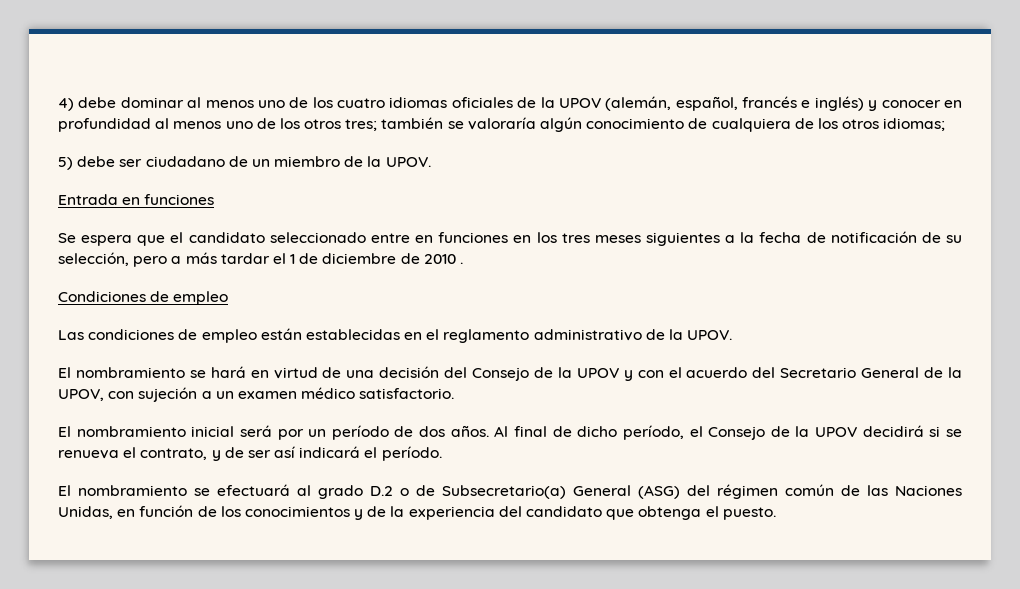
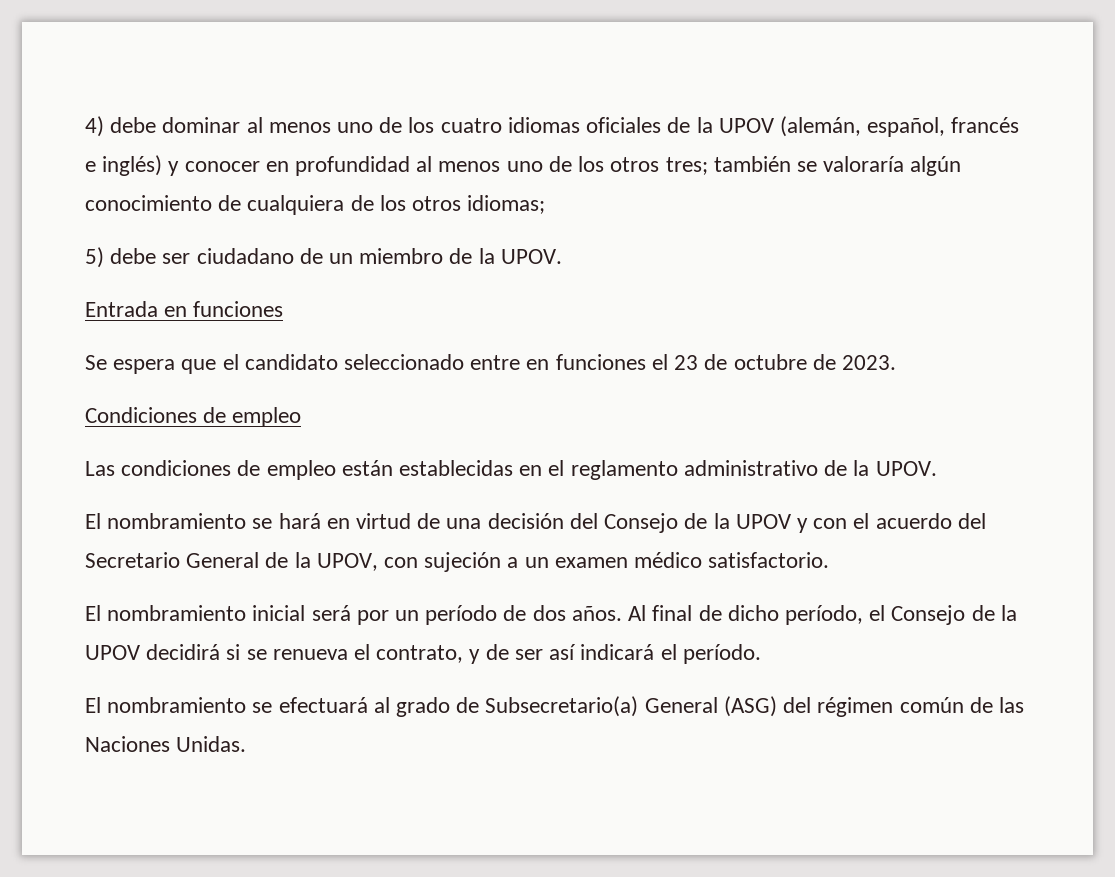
[513,231,962,246] [58,252,464,267] en los tres meses siguientes a la fecha de notificación de su selección, pero a más tardar el 1 de diciembre de 2010 . -> [651,354,896,370] el 23 de octubre de 2023.
[370,486,409,496] D.2 o -> (451, 707) none
[58,505,776,520] Unidas, en función de los conocimientos y de la experiencia del candidato que obtenga el puesto. -> [176,736,247,752] Unidas.

